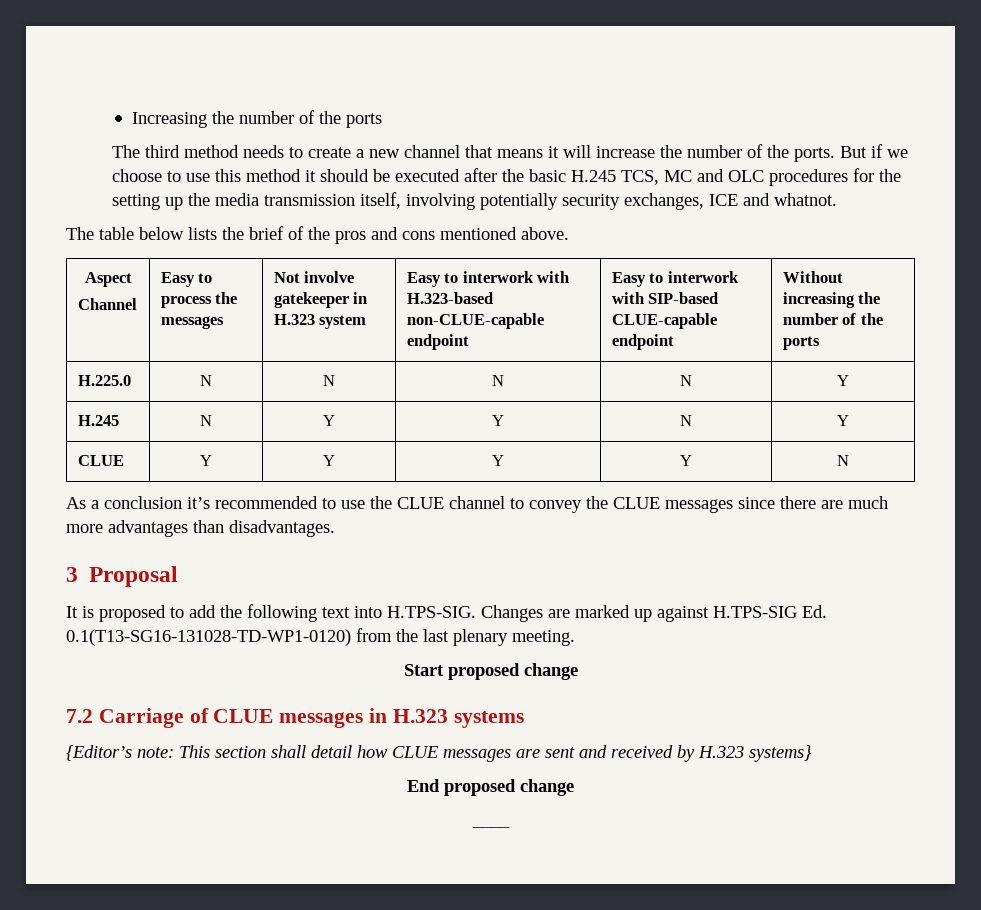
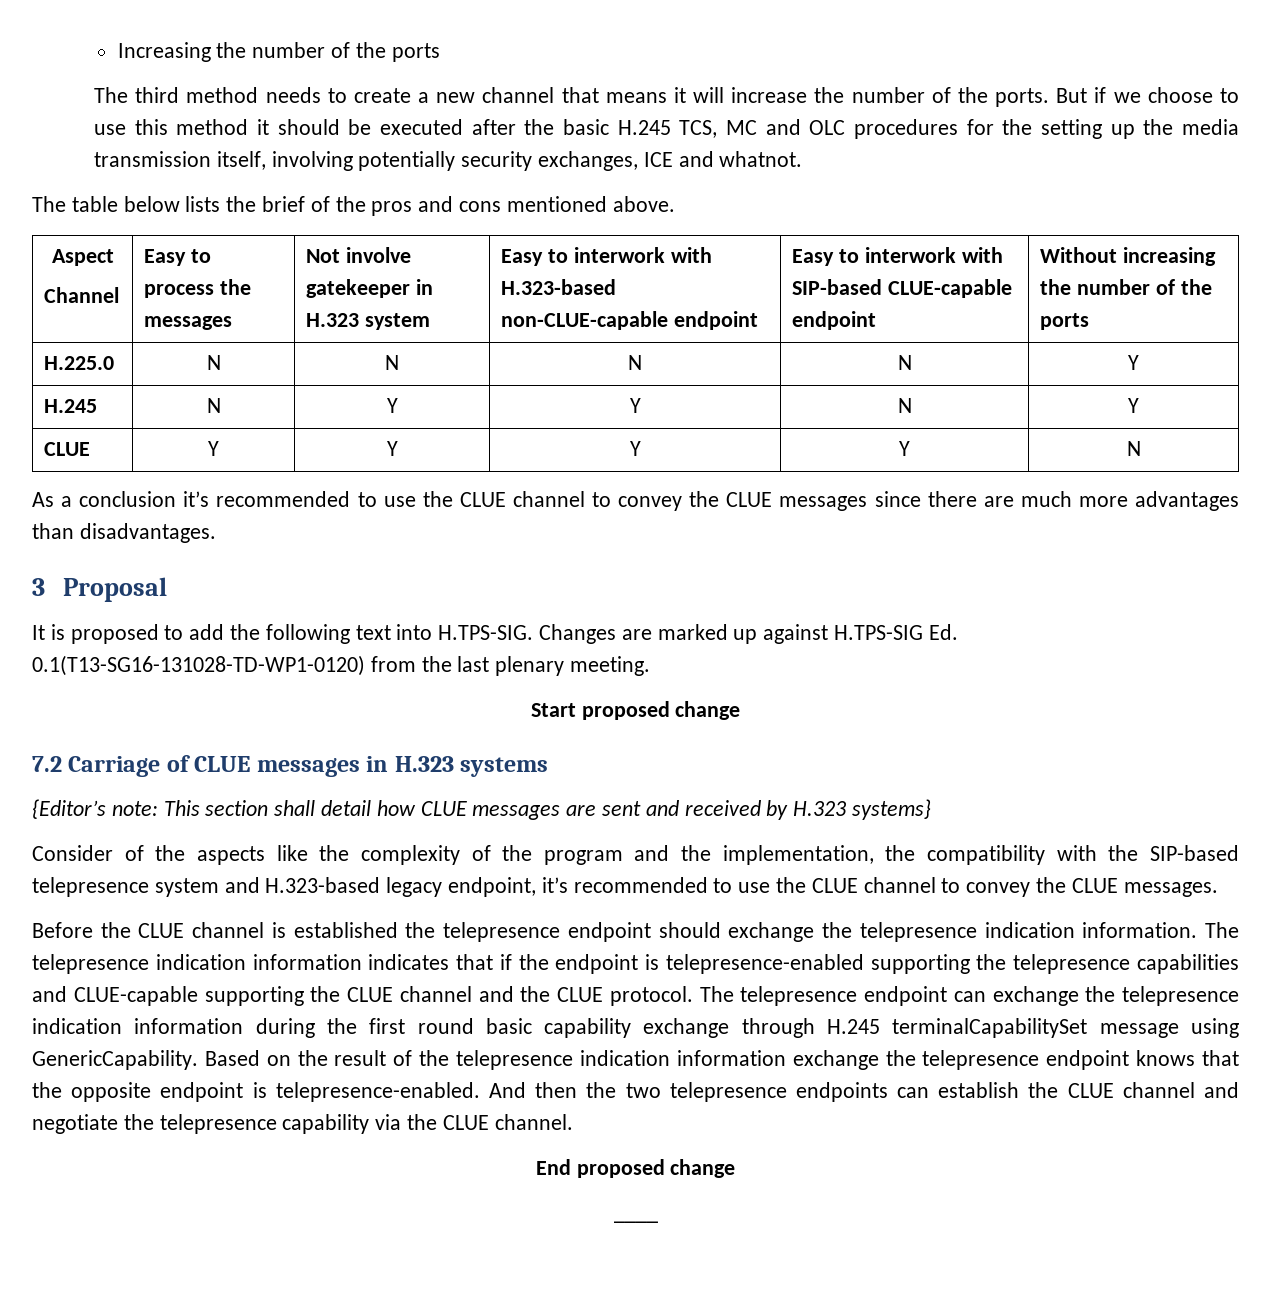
(812, 753) none -> [32,845,1239,865] [32,877,1218,897] [32,922,1239,942] [32,954,1239,974] [32,986,1239,1006] [32,1018,1239,1038] [32,1050,1239,1070] [32,1082,1239,1102] [32,1114,573,1134] // Consider of the aspects like the complexity of the program and the implementation, the compatibility with the SIP-based telepresence system and H.323-based legacy endpoint, it’s recommended to use the CLUE channel to convey the CLUE messages. // Before the CLUE channel is established the telepresence endpoint should exchange the telepresence indication information. The telepresence indication information indicates that if the endpoint is telepresence-enabled supporting the telepresence capabilities and CLUE-capable supporting the CLUE channel and the CLUE protocol. The telepresence endpoint can exchange the telepresence indication information during the first round basic capability exchange through H.245 terminalCapabilitySet message using GenericCapability. Based on the result of the telepresence indication information exchange the telepresence endpoint knows that the opposite endpoint is telepresence-enabled. And then the two telepresence endpoints can establish the CLUE channel and negotiate the telepresence capability via the CLUE channel.

